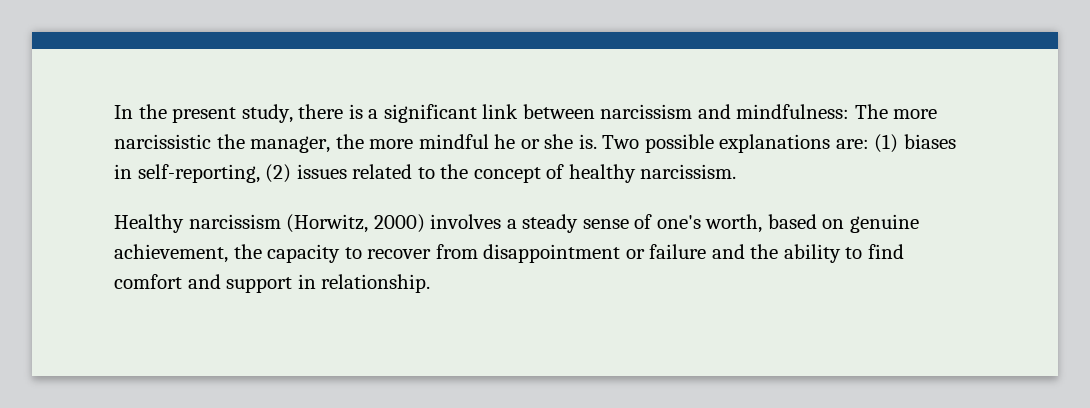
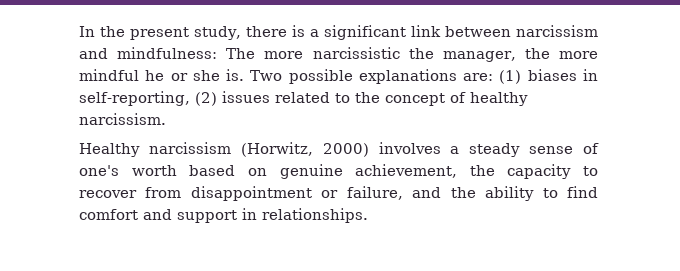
[705,214,763,233] worth, -> [131,165,177,176] worth
[649,244,707,259] failure -> [346,186,403,200] failure,
[321,274,431,293] relationship. -> [262,208,368,223] relationships.

